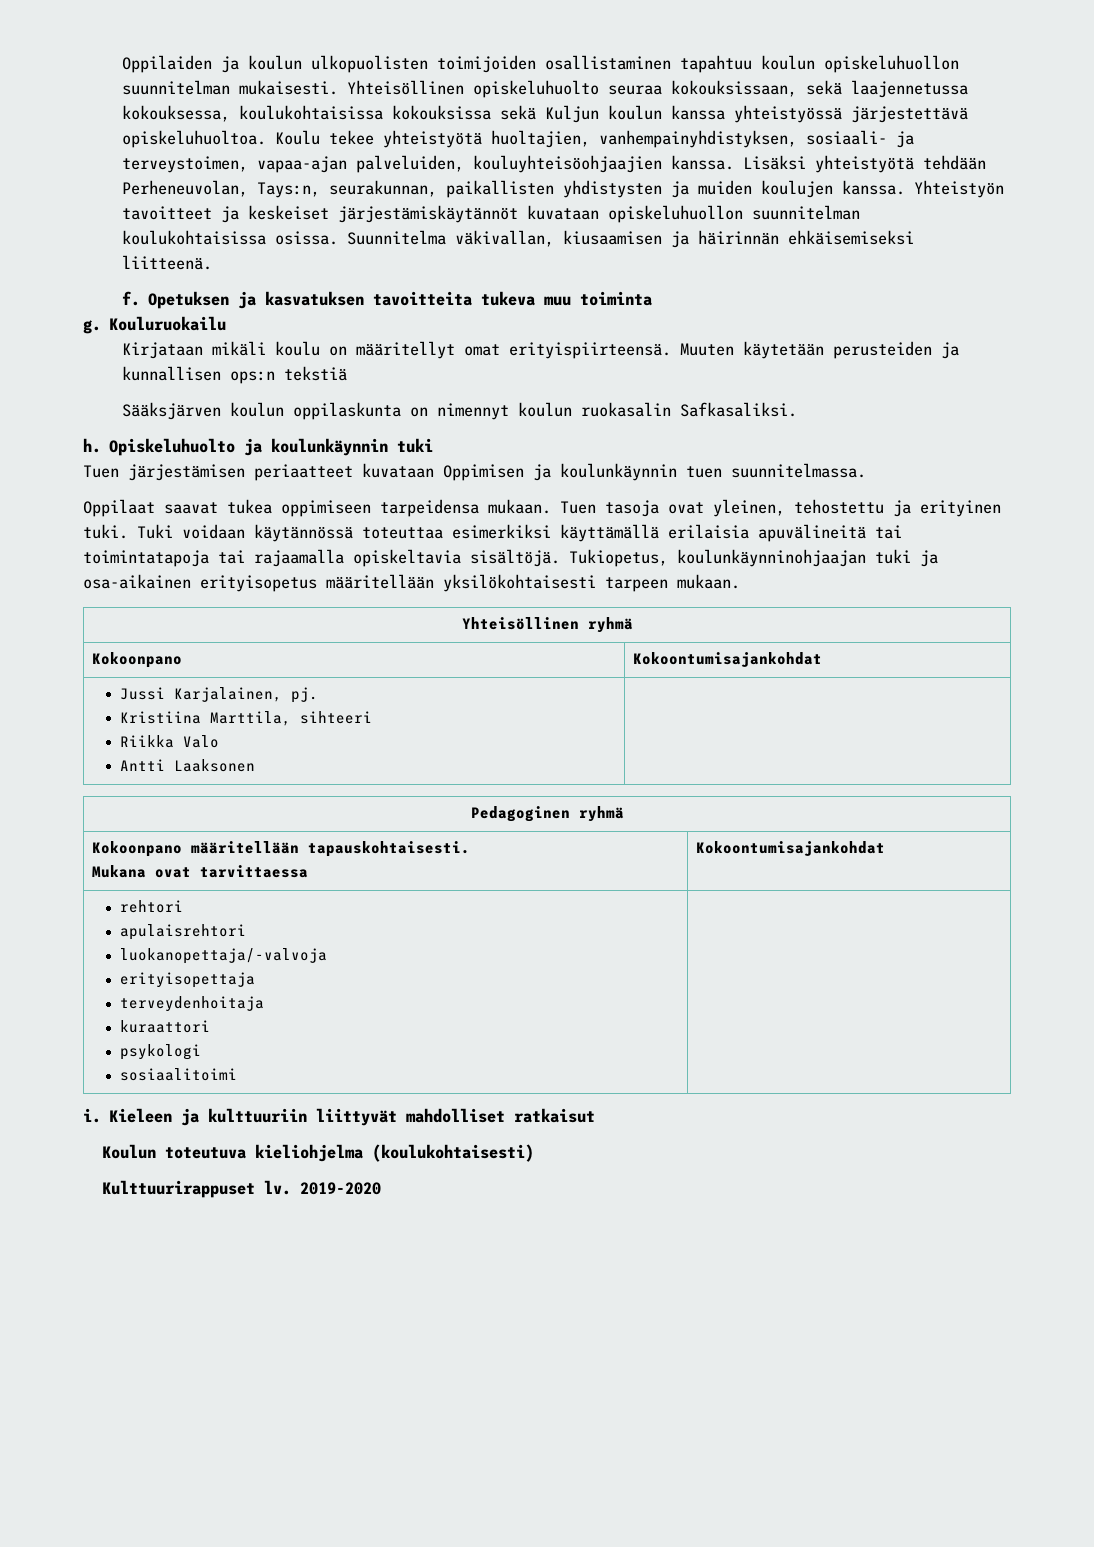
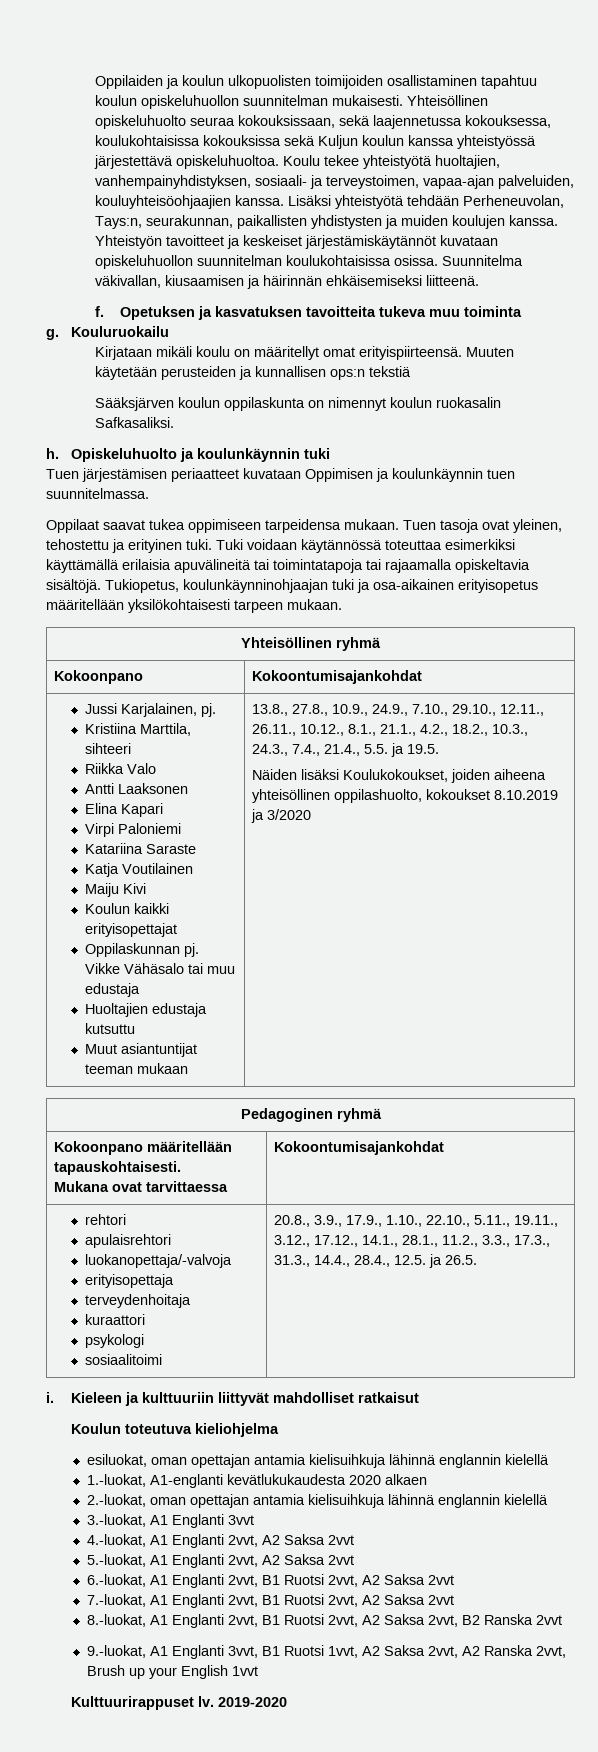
(255, 765) | -> [84,803,163,817] [84,823,181,837] [84,843,196,854] [84,863,193,877] [84,883,146,897] [84,903,169,914] [84,923,177,937] [84,943,199,957] [84,963,235,974] [84,983,140,997] [84,1003,207,1017] [84,1023,135,1034] [84,1043,197,1057] [84,1063,188,1074] [252,704,545,716] [252,724,529,736] [252,743,440,757] [252,769,547,783] [252,789,559,803] [251,809,312,823] // Elina Kapari // Virpi Paloniemi // Katariina Saraste // Katja Voutilainen // Maiju Kivi // Koulun kaikki erityisopettajat // Oppilaskunnan pj. Vikke Vähäsalo tai muu edustaja // Huoltajien edustaja kutsuttu // Muut asiantuntijat teeman mukaan | 13.8., 27.8., 10.9., 24.9., 7.10., 29.10., 12.11., 26.11., 10.12., 8.1., 21.1., 4.2., 18.2., 10.3., 24.3., 7.4., 21.4., 5.5. ja 19.5. // Näiden lisäksi Koulukokoukset, joiden aiheena yhteisöllinen oppilashuolto, kokoukset 8.10.2019 ja 3/2020
(237, 1074) none -> [274,1215,559,1227] [274,1235,551,1247] [274,1254,478,1268] 20.8., 3.9., 17.9., 1.10., 22.10., 5.11., 19.11., 3.12., 17.12., 14.1., 28.1., 11.2., 3.3., 17.3., 31.3., 14.4., 28.4., 12.5. ja 26.5.
[372,1144,535,1162] (koulukohtaisesti) -> [86,1454,549,1468] [86,1474,427,1488] [86,1494,548,1508] [86,1514,254,1528] [86,1534,354,1548] [86,1554,354,1568] [86,1574,454,1588] [86,1594,454,1608] [86,1614,562,1628] [86,1645,566,1659] [86,1665,258,1679] // esiluokat, oman opettajan antamia kielisuihkuja lähinnä englannin kielellä // 1.-luokat, A1-englanti kevätlukukaudesta 2020 alkaen // 2.-luokat, oman opettajan antamia kielisuihkuja lähinnä englannin kielellä // 3.-luokat, A1 Englanti 3vvt // 4.-luokat, A1 Englanti 2vvt, A2 Saksa 2vvt // 5.-luokat, A1 Englanti 2vvt, A2 Saksa 2vvt // 6.-luokat, A1 Englanti 2vvt, B1 Ruotsi 2vvt, A2 Saksa 2vvt // 7.-luokat, A1 Englanti 2vvt, B1 Ruotsi 2vvt, A2 Saksa 2vvt // 8.-luokat, A1 Englanti 2vvt, B1 Ruotsi 2vvt, A2 Saksa 2vvt, B2 Ranska 2vvt // 9.-luokat, A1 Englanti 3vvt, B1 Ruotsi 1vvt, A2 Saksa 2vvt, A2 Ranska 2vvt, Brush up your English 1vvt

